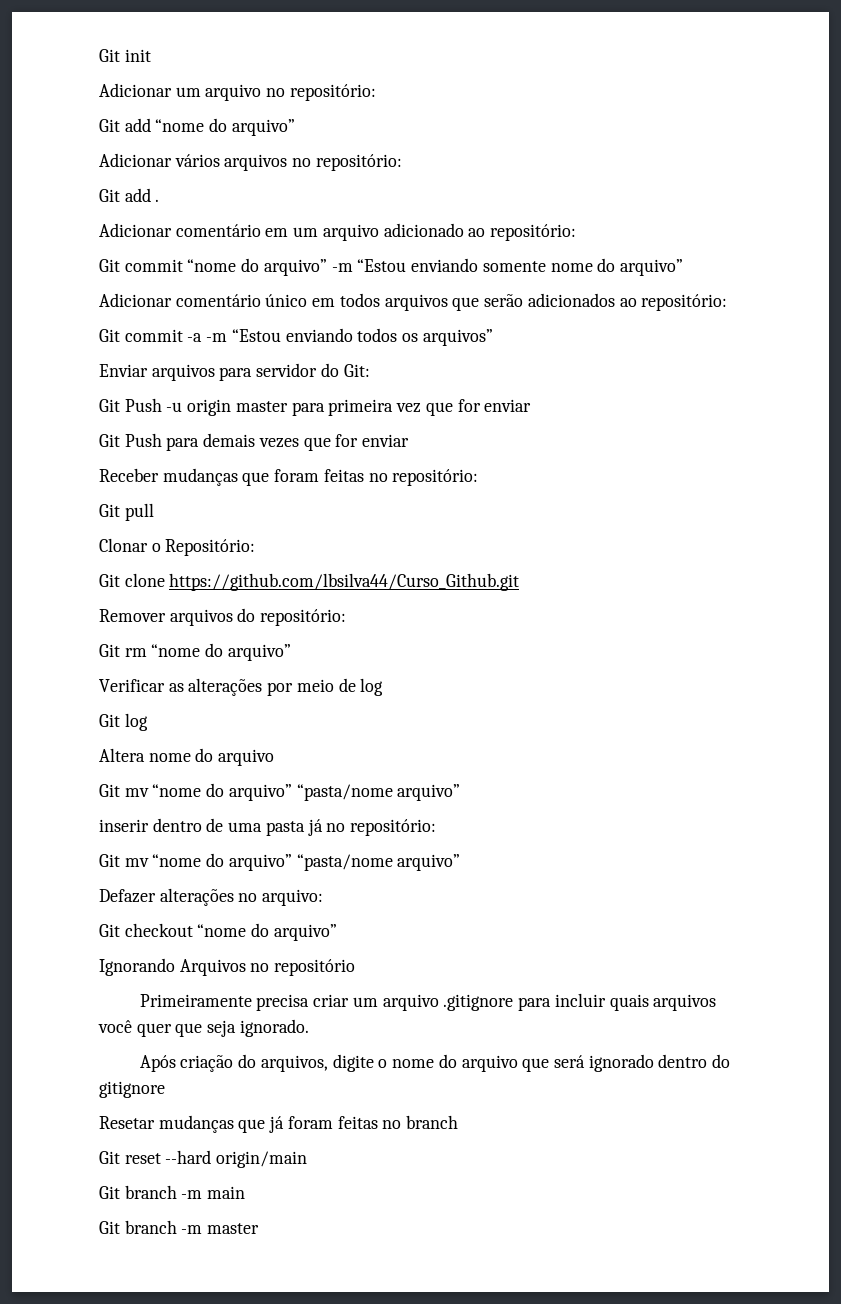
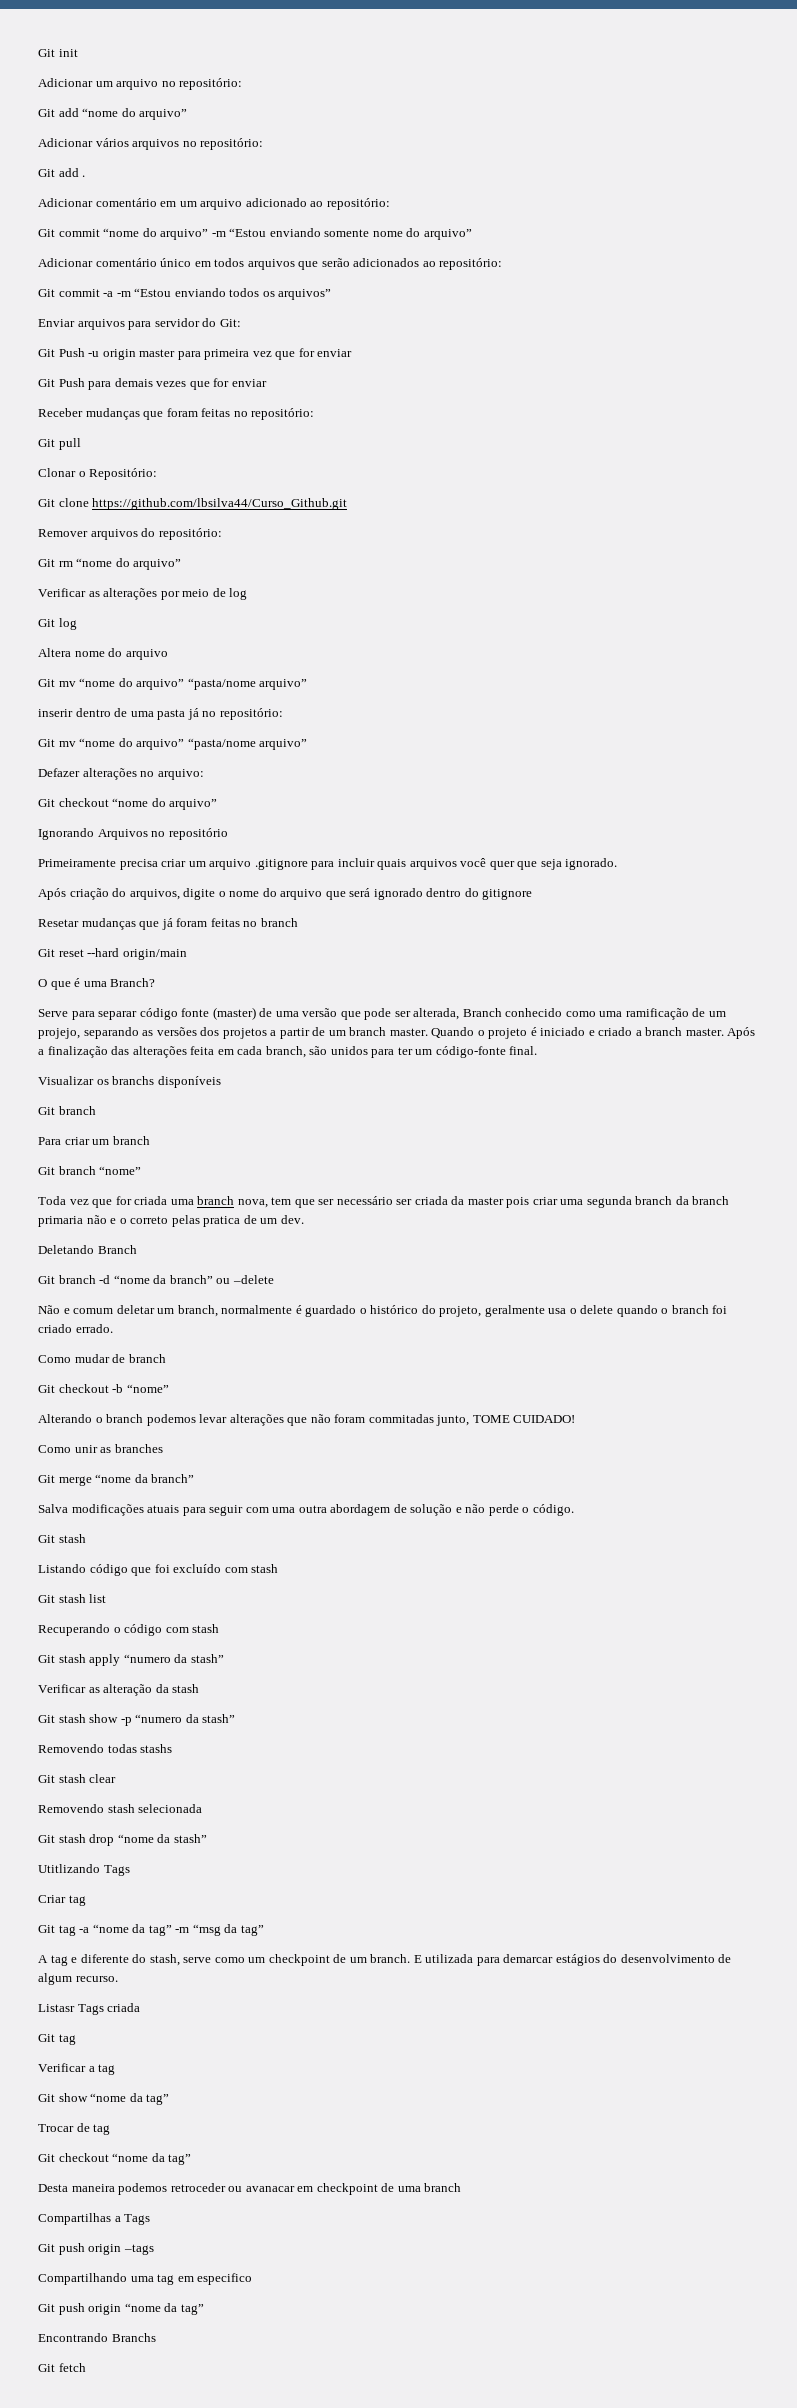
[99,1185,246,1199] [99,1220,260,1234] Git branch -m main // Git branch -m master -> [38,978,156,990] [38,1007,726,1020] [38,1027,756,1039] [38,1046,538,1058] [38,1076,221,1088] [38,1106,96,1115] [38,1136,150,1145] [38,1166,142,1175] [38,1196,730,1208] [38,1215,304,1227] [38,1245,137,1254] [38,1275,274,1284] [38,1305,728,1317] [38,1324,113,1333] [38,1354,166,1363] [38,1384,169,1393] [38,1414,576,1426] [38,1444,163,1453] [38,1474,195,1486] [38,1504,574,1516] [38,1534,86,1543] [38,1564,279,1576] [38,1594,107,1603] [38,1624,220,1636] [38,1654,224,1666] [38,1684,200,1696] [38,1714,236,1726] [38,1744,173,1753] [38,1774,117,1783] [38,1804,203,1813] [38,1834,207,1846] [38,1864,130,1876] [38,1895,86,1906] [38,1924,264,1936] [38,1954,732,1966] [38,1973,118,1985] [38,2003,141,2015] [38,2034,76,2045] [38,2063,116,2075] [38,2093,170,2105] [38,2123,111,2135] [38,2153,192,2165] [38,2183,462,2195] [38,2213,151,2225] [38,2243,154,2255] [38,2273,253,2285] [38,2303,204,2315] [38,2333,156,2342] [38,2363,86,2372] O que é uma Branch? // Serve para separar código fonte (master) de uma versão que pode ser alterada, Branch conhecido como uma ramificação de um projejo, separando as versões dos projetos a partir de um branch master. Quando o projeto é iniciado e criado a branch master. Após a finalização das alterações feita em cada branch, são unidos para ter um código-fonte final. // Visualizar os branchs disponíveis // Git branch // Para criar um branch // Git branch “nome” // Toda vez que for criada uma branch nova, tem que ser necessário ser criada da master pois criar uma segunda branch da branch primaria não e o correto pelas pratica de um dev. // Deletando Branch // Git branch -d “nome da branch” ou –delete // Não e comum deletar um branch, normalmente é guardado o histórico do projeto, geralmente usa o delete quando o branch foi criado errado. // Como mudar de branch // Git checkout -b “nome” // Alterando o branch podemos levar alterações que não foram commitadas junto, TOME CUIDADO! // Como unir as branches // Git merge “nome da branch” // Salva modificações atuais para seguir com uma outra abordagem de solução e não perde o código. // Git stash // Listando código que foi excluído com stash // Git stash list // Recuperando o código com stash // Git stash apply “numero da stash” // Verificar as alteração da stash // Git stash show -p “numero da stash” // Removendo todas stashs // Git stash clear // Removendo stash selecionada // Git stash drop “nome da stash” // Utitlizando Tags // Criar tag // Git tag -a “nome da tag” -m “msg da tag” // A tag e diferente do stash, serve como um checkpoint de um branch. E utilizada para demarcar estágios do desenvolvimento de algum recurso. // Listasr Tags criada // Git tag // Verificar a tag // Git show “nome da tag” // Trocar de tag // Git checkout “nome da tag” // Desta maneira podemos retroceder ou avanacar em checkpoint de uma branch // Compartilhas a Tags // Git push origin –tags // Compartilhando uma tag em especifico // Git push origin “nome da tag” // Encontrando Branchs // Git fetch

